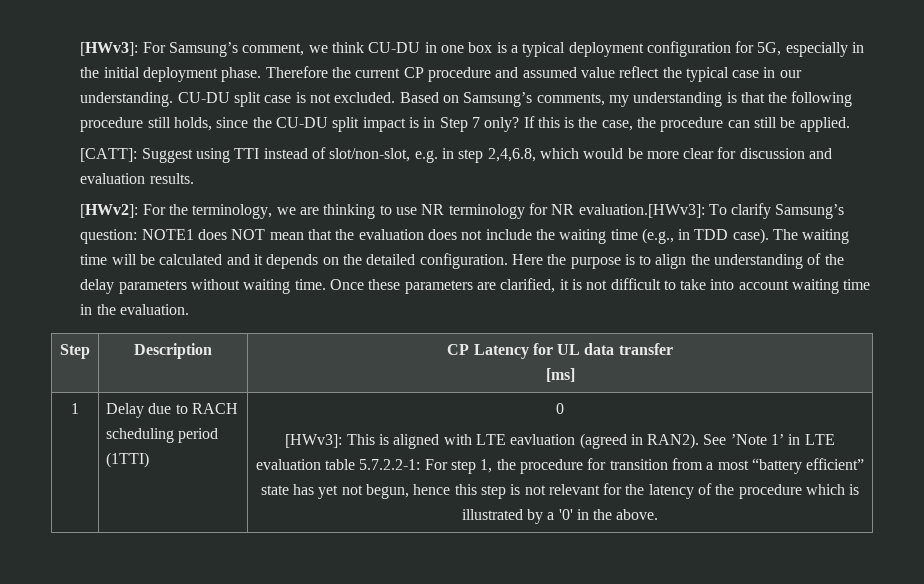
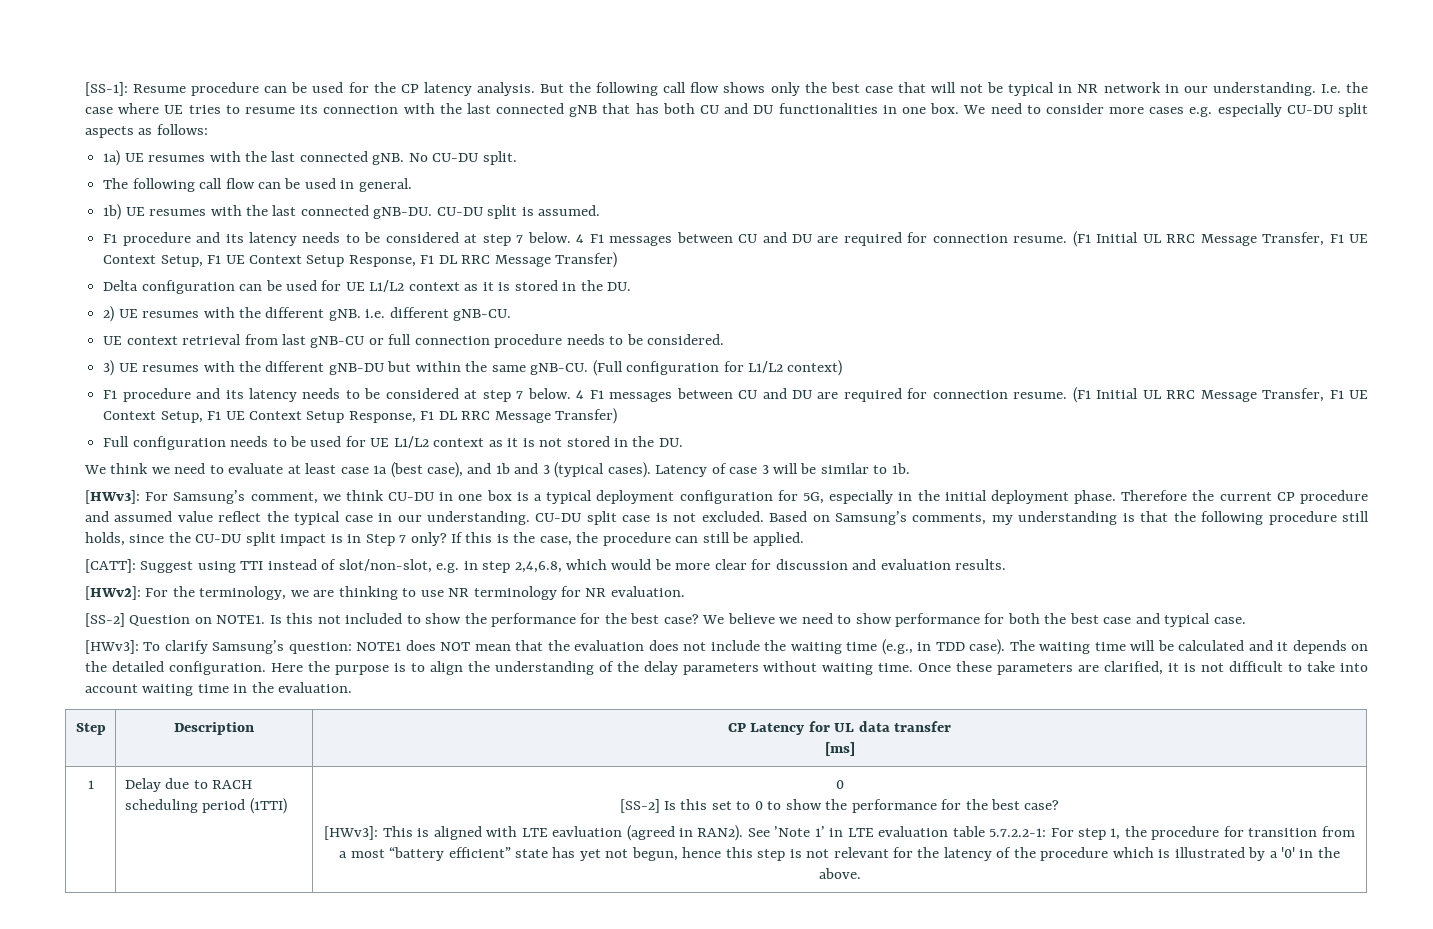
(80, 49) none -> [85,82,1369,96] [85,103,1368,117] [85,124,208,138] [103,150,517,166] [103,178,412,192] [103,204,601,220] [103,231,1368,247] [103,252,618,268] [103,280,631,294] [103,306,512,322] [103,334,725,348] [103,360,843,376] [103,387,1368,403] [103,408,618,424] [103,436,683,450] [84,462,910,478] [SS-1]: Resume procedure can be used for the CP latency analysis. But the following call flow shows only the best case that will not be typical in NR network in our understanding. I.e. the case where UE tries to resume its connection with the last connected gNB that has both CU and DU functionalities in one box. We need to consider more cases e.g. especially CU-DU split aspects as follows: // 1a) UE resumes with the last connected gNB. No CU-DU split. // The following call flow can be used in general. // 1b) UE resumes with the last connected gNB-DU. CU-DU split is assumed. // F1 procedure and its latency needs to be considered at step 7 below. 4 F1 messages between CU and DU are required for connection resume. (F1 Initial UL RRC Message Transfer, F1 UE Context Setup, F1 UE Context Setup Response, F1 DL RRC Message Transfer) // Delta configuration can be used for UE L1/L2 context as it is stored in the DU. // 2) UE resumes with the different gNB. i.e. different gNB-CU. // UE context retrieval from last gNB-CU or full connection procedure needs to be considered. // 3) UE resumes with the different gNB-DU but within the same gNB-CU. (Full configuration for L1/L2 context) // F1 procedure and its latency needs to be considered at step 7 below. 4 F1 messages between CU and DU are required for connection resume. (F1 Initial UL RRC Message Transfer, F1 UE Context Setup, F1 UE Context Setup Response, F1 DL RRC Message Transfer) // Full configuration needs to be used for UE L1/L2 context as it is not stored in the DU. // We think we need to evaluate at least case 1a (best case), and 1b and 3 (typical cases). Latency of case 3 will be similar to 1b. //
[578,204,705,218] evaluation.[HWv3]: -> [610,586,685,597] [85,613,1246,627] [85,640,140,654] evaluation. // [SS-2] Question on NOTE1. Is this not included to show the performance for the best case? We believe we need to show performance for both the best case and typical case. // [HWv3]:
(564, 408) none -> [619,799,1060,813] // [SS-2] Is this set to 0 to show the performance for the best case?

